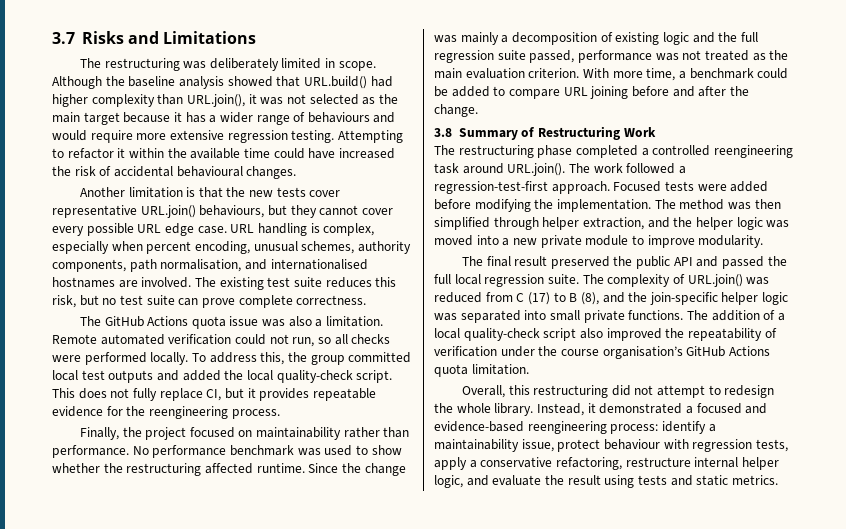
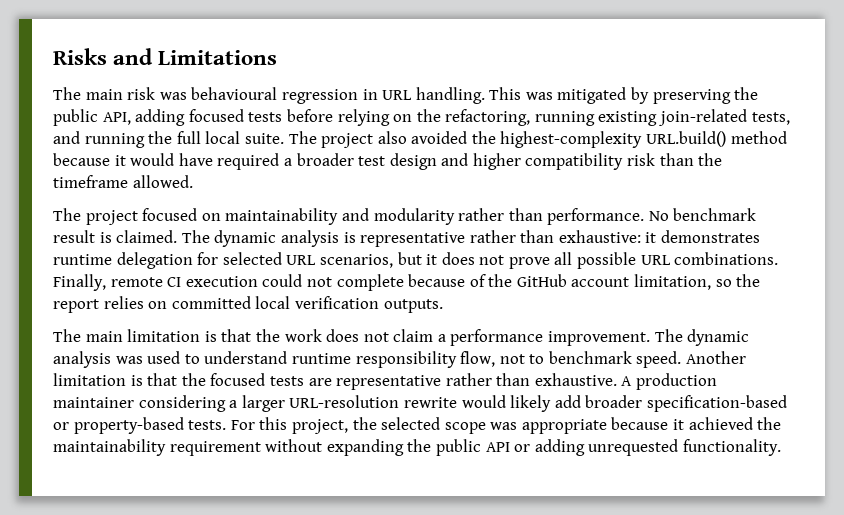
[52,32,75,44] 3.7 -> (53, 56) none
[104,58,376,71] [52,76,393,89] [52,94,398,107] [52,112,396,125] [52,130,403,143] [52,148,395,159] [52,166,297,179] restructuring was deliberately limited in scope. Although the baseline analysis showed that URL.build() had higher complexity than URL.join(), it was not selected as the main target because it has a wider range of behaviours and would require more extensive regression testing. Attempting to refactor it within the available time could have increased the risk of accidental behavioural changes. // -> [85,87,759,104] [53,109,790,126] [53,131,787,148] [53,153,723,170] [53,175,193,188] [53,208,757,225] [53,230,761,247] [53,252,779,269] [53,274,761,291] [53,296,443,313] [53,329,750,346] [53,351,682,368] main risk was behavioural regression in URL handling. This was mitigated by preserving the public API, adding focused tests before relying on the refactoring, running existing join-related tests, and running the full local suite. The project also avoided the highest-complexity URL.build() method because it would have required a broader test design and higher compatibility risk than the timeframe allowed. // The project focused on maintainability and modularity rather than performance. No benchmark result is claimed. The dynamic analysis is representative rather than exhaustive: it demonstrates runtime delegation for selected URL scenarios, but it does not prove all possible URL combinations. Finally, remote CI execution could not complete because of the GitHub account limitation, so the report relies on committed local verification outputs. // The main limitation is that the work does not claim a performance improvement. The dynamic analysis was used to understand runtime responsibility flow, not to benchmark speed.
[249,187,341,197] [52,205,393,218] [52,223,375,236] [52,241,411,254] [52,259,368,272] [52,277,397,290] [52,295,367,308] [79,316,384,329] [52,334,391,347] [52,352,412,365] [52,370,393,383] [52,388,376,401] [52,406,280,419] [79,427,410,440] [52,445,402,458] [52,463,406,476] [434,32,758,45] [434,50,789,63] [434,68,789,81] [434,86,749,99] [434,104,478,117] [434,126,656,140] [434,145,793,158] [434,163,686,176] [434,181,769,194] [434,199,781,212] [434,217,790,230] [434,235,764,248] [461,256,787,269] [434,274,770,287] [434,292,789,305] [434,310,785,323] [434,328,777,341] [434,346,770,359] [434,364,529,377] [461,385,775,398] [434,403,768,416] [434,421,716,434] [434,439,788,452] [434,457,779,470] [434,475,778,488] new tests cover representative URL.join() behaviours, but they cannot cover every possible URL edge case. URL handling is complex, especially when percent encoding, unusual schemes, authority components, path normalisation, and internationalised hostnames are involved. The existing test suite reduces this risk, but no test suite can prove complete correctness. // The GitHub Actions quota issue was also a limitation. Remote automated verification could not run, so all checks were performed locally. To address this, the group committed local test outputs and added the local quality-check script. This does not fully replace CI, but it provides repeatable evidence for the reengineering process. // Finally, the project focused on maintainability rather than performance. No performance benchmark was used to show whether the restructuring affected runtime. Since the change was mainly a decomposition of existing logic and the full regression suite passed, performance was not treated as the main evaluation criterion. With more time, a benchmark could be added to compare URL joining before and after the change. // 3.8 Summary of Restructuring Work // The restructuring phase completed a controlled reengineering task around URL.join(). The work followed a regression-test-first approach. Focused tests were added before modifying the implementation. The method was then simplified through helper extraction, and the helper logic was moved into a new private module to improve modularity. // The final result preserved the public API and passed the full local regression suite. The complexity of URL.join() was reduced from C (17) to B (8), and the join-specific helper logic was separated into small private functions. The addition of a local quality-check script also improved the repeatability of verification under the course organisation’s GitHub Actions quota limitation. // Overall, this restructuring did not attempt to redesign the whole library. Instead, it demonstrated a focused and evidence-based reengineering process: identify a maintainability issue, protect behaviour with regression tests, apply a conservative refactoring, restructure internal helper logic, and evaluate the result using tests and static metrics. -> [210,373,718,390] [53,395,787,412] [53,417,782,434] [53,439,781,456] focused tests are representative rather than exhaustive. A production maintainer considering a larger URL-resolution rewrite would likely add broader specification-based or property-based tests. For this project, the selected scope was appropriate because it achieved the maintainability requirement without expanding the public API or adding unrequested functionality.

